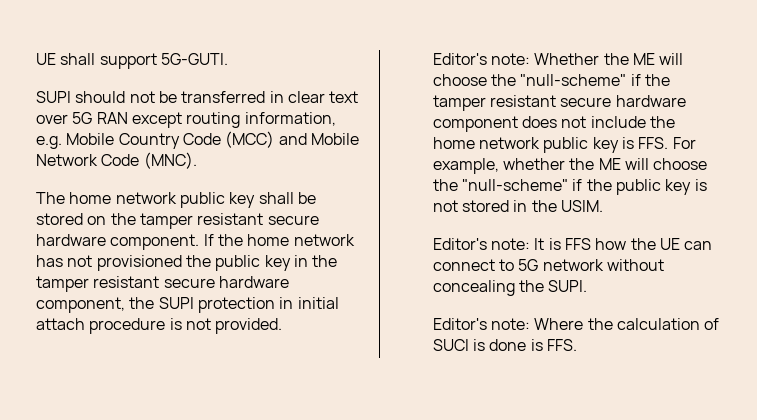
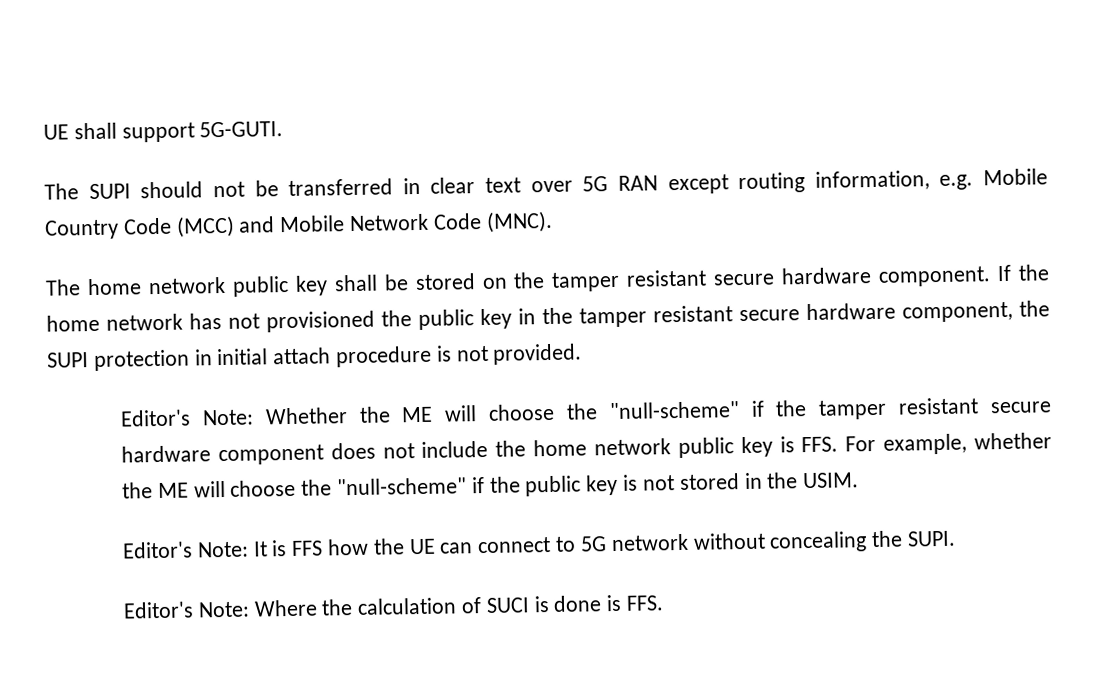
(228, 59) none -> [44,183,79,200] The
[490,53,530,65] note: -> [201,409,254,426] Note:
[490,238,530,250] note: -> [196,541,249,558] Note:
[490,318,530,330] note: -> [197,601,250,618] Note:

